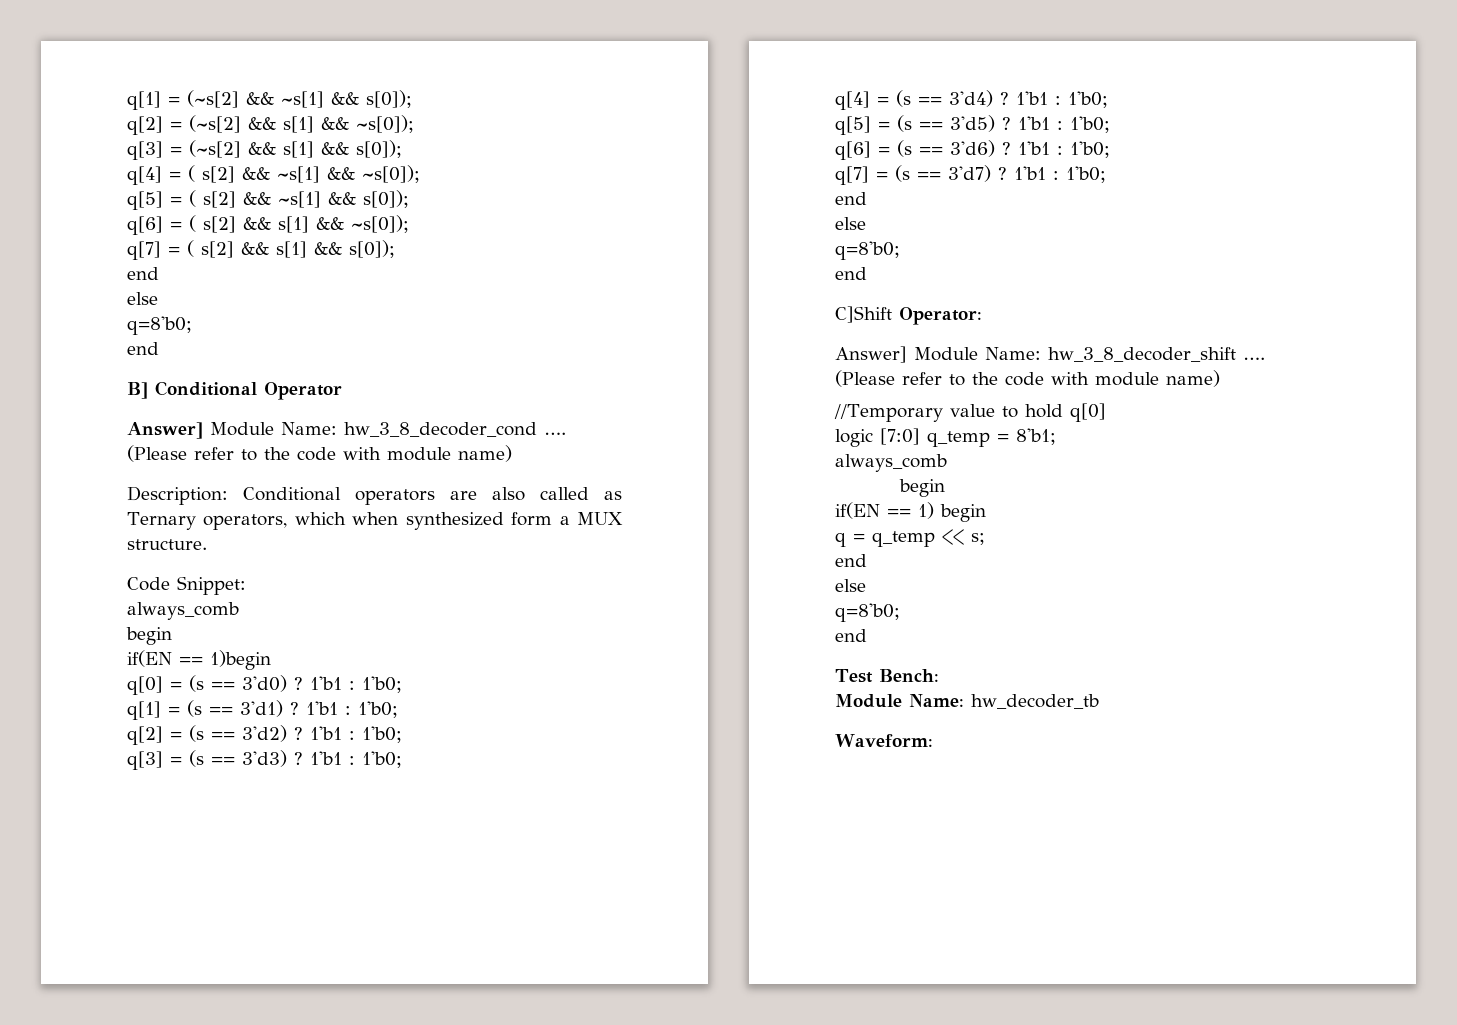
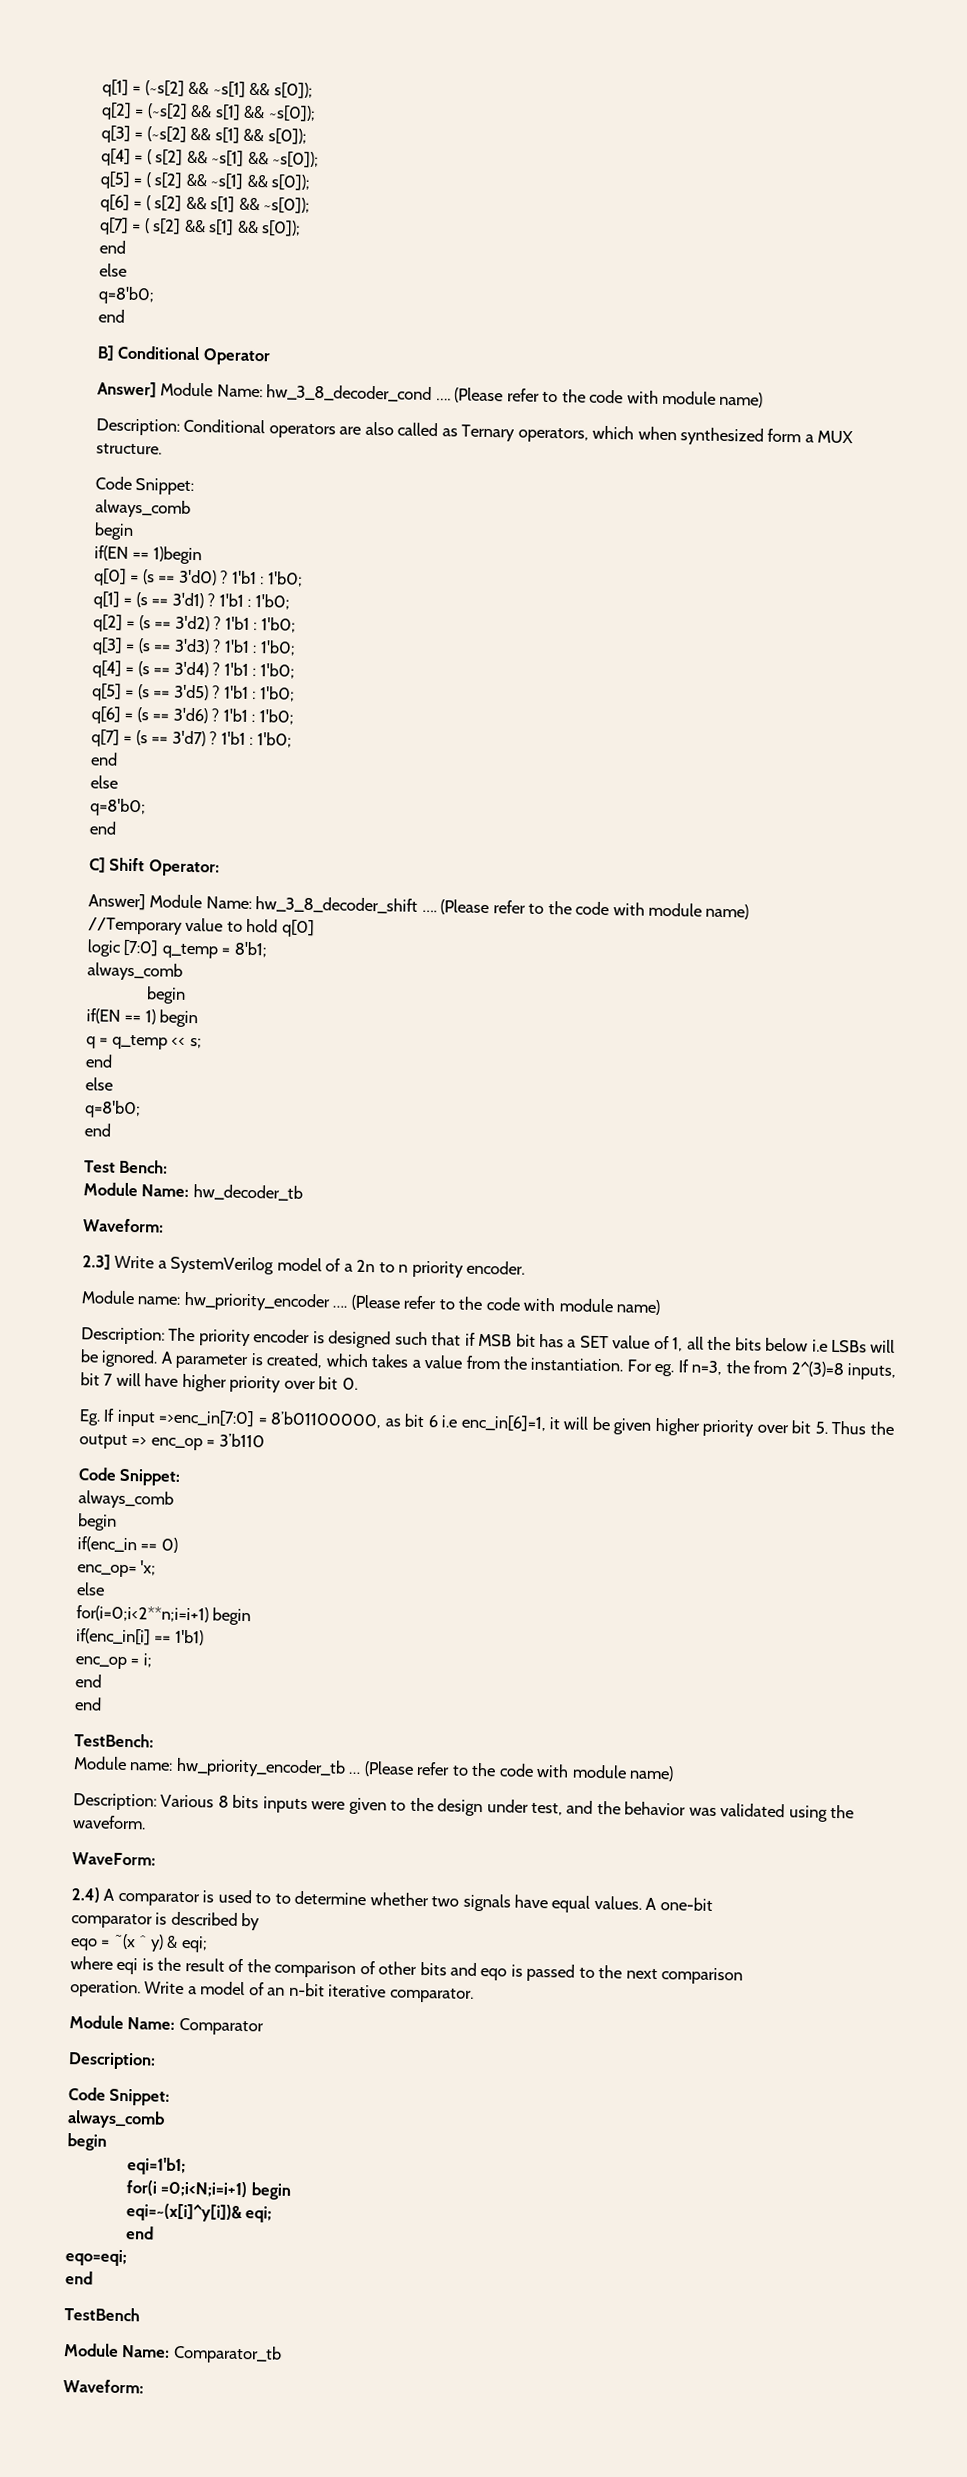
[835,306,892,323] C]Shift -> [89,857,146,874] C] Shift
(933, 740) none -> [82,1254,526,1278] [81,1290,661,1316] [81,1327,896,1353] [80,1349,897,1381] [80,1372,358,1393] [79,1408,894,1437] [79,1433,265,1451] [78,1467,182,1486] [78,1490,174,1509] [78,1513,117,1531] [77,1536,178,1553] [77,1560,157,1578] [76,1582,105,1596] [76,1605,252,1626] [76,1628,204,1646] [75,1653,152,1670] [75,1674,102,1688] [74,1697,102,1711] [74,1733,154,1748] [73,1756,675,1782] [73,1793,855,1822] [72,1815,146,1830] [72,1852,156,1866] [71,1887,713,1913] [71,1911,261,1931] [70,1933,208,1953] [70,1956,744,1985] [70,1980,474,2003] [69,2015,264,2036] [68,2052,156,2070] [68,2087,171,2106] [67,2110,165,2129] [67,2133,107,2151] [126,2157,186,2176] [125,2180,291,2200] [125,2203,273,2223] [125,2226,154,2240] [65,2249,127,2267] [65,2271,93,2285] [64,2307,140,2322] [64,2343,282,2364] [63,2379,144,2394] // 2.3] Write a SystemVerilog model of a 2n to n priority encoder. // Module name: hw_priority_encoder …. (Please refer to the code with module name) // Description: The priority encoder is designed such that if MSB bit has a SET value of 1, all the bits below i.e LSBs will be ignored. A parameter is created, which takes a value from the instantiation. For eg. If n=3, the from 2^(3)=8 inputs, bit 7 will have higher priority over bit 0. // Eg. If input =>enc_in[7:0] = 8’b01100000, as bit 6 i.e enc_in[6]=1, it will be given higher priority over bit 5. Thus the output => enc_op = 3’b110 // Code Snippet: // always_comb // begin // if(enc_in == 0) // enc_op= 'x; // else // for(i=0;i<2**n;i=i+1) begin // if(enc_in[i] == 1'b1) // enc_op = i; // end // end // TestBench: // Module name: hw_priority_encoder_tb … (Please refer to the code with module name) // Description: Various 8 bits inputs were given to the design under test, and the behavior was validated using the waveform. // WaveForm: // 2.4) A comparator is used to to determine whether two signals have equal values. A one-bit // comparator is described by // eqo = ˜(x ˆ y) & eqi; // where eqi is the result of the comparison of other bits and eqo is passed to the next comparison // operation. Write a model of an n-bit iterative comparator. // Module Name: Comparator // Description: // Code Snippet: // always_comb // begin // eqi=1'b1; // for(i =0;i<N;i=i+1) begin // eqi=~(x[i]^y[i])& eqi; // end // eqo=eqi; // end // TestBench // Module Name: Comparator_tb // Waveform:

